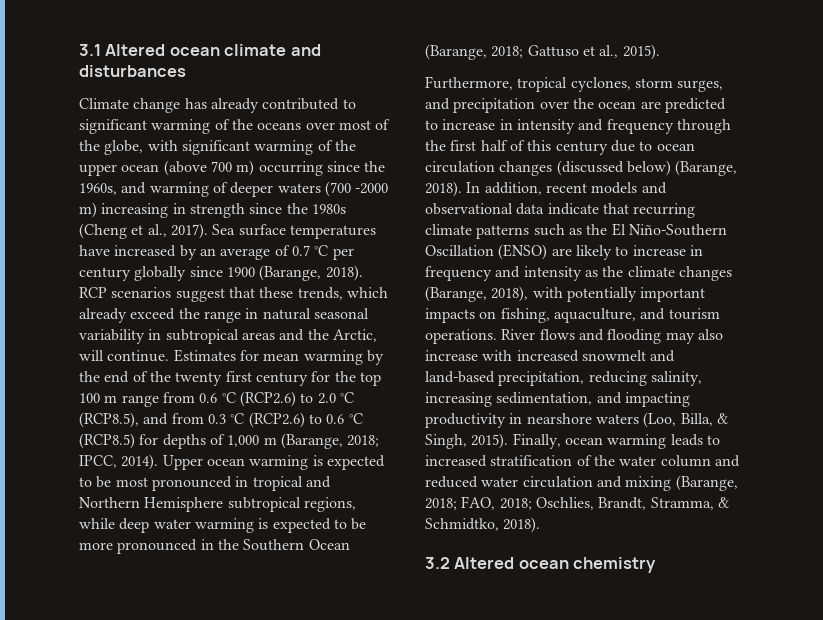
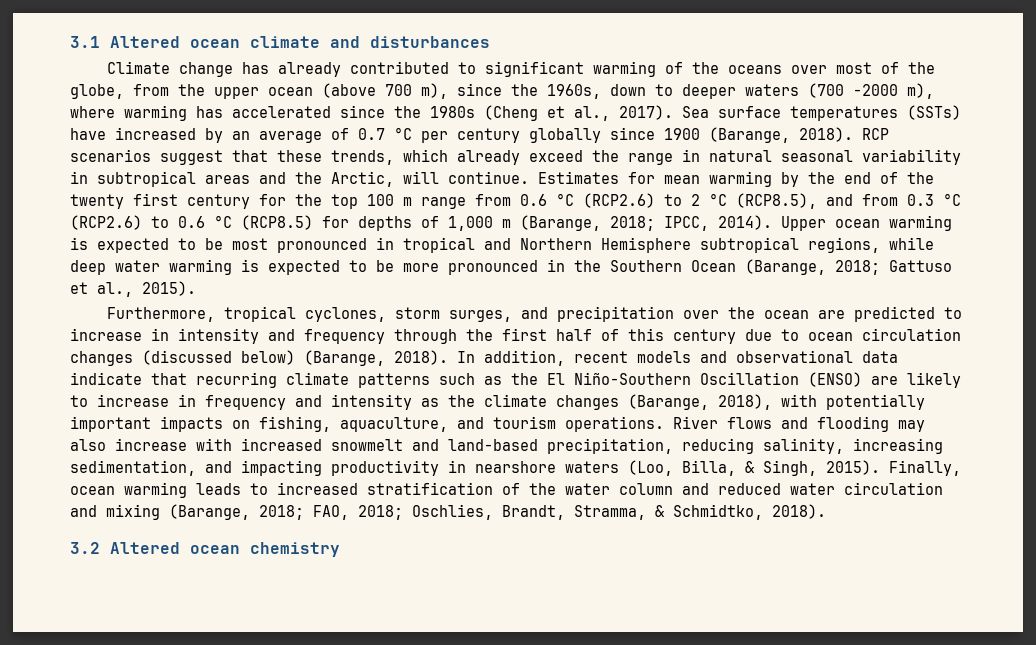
[147,140,333,155] with significant warming of -> [133,84,169,96] from
[236,160,323,176] m) occurring -> [421,83,448,99] m),
[121,182,228,197] and warming of -> [610,84,673,96] down to
[79,202,245,218] m) increasing in strength -> [907,83,934,99] [70,105,331,121] m), where warming has accelerated
(376, 232) none -> [907,105,961,120] (SSTs)
[317,393,336,404] 2.0 -> [691,194,700,206] 2

